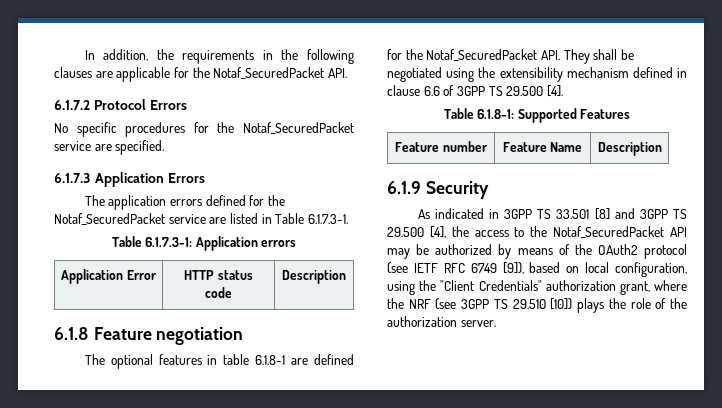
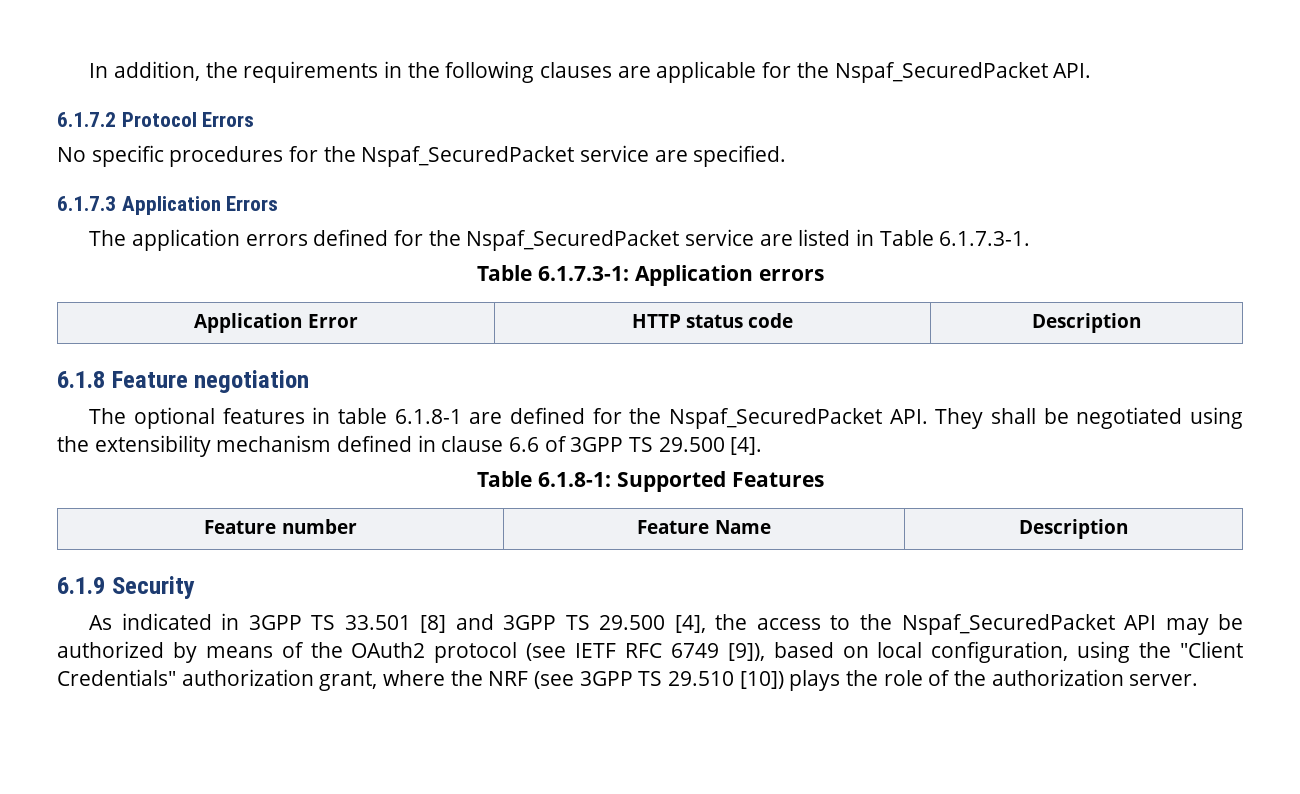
[213,67,325,79] Notaf_SecuredPacket -> [834,62,1048,83] Nspaf_SecuredPacket
[242,122,354,134] Notaf_SecuredPacket -> [361,146,575,167] Nspaf_SecuredPacket
[54,213,165,225] Notaf_SecuredPacket -> [466,230,680,251] Nspaf_SecuredPacket
[426,49,538,61] Notaf_SecuredPacket -> [669,408,883,429] Nspaf_SecuredPacket
[553,226,665,238] Notaf_SecuredPacket -> [901,614,1115,635] Nspaf_SecuredPacket

